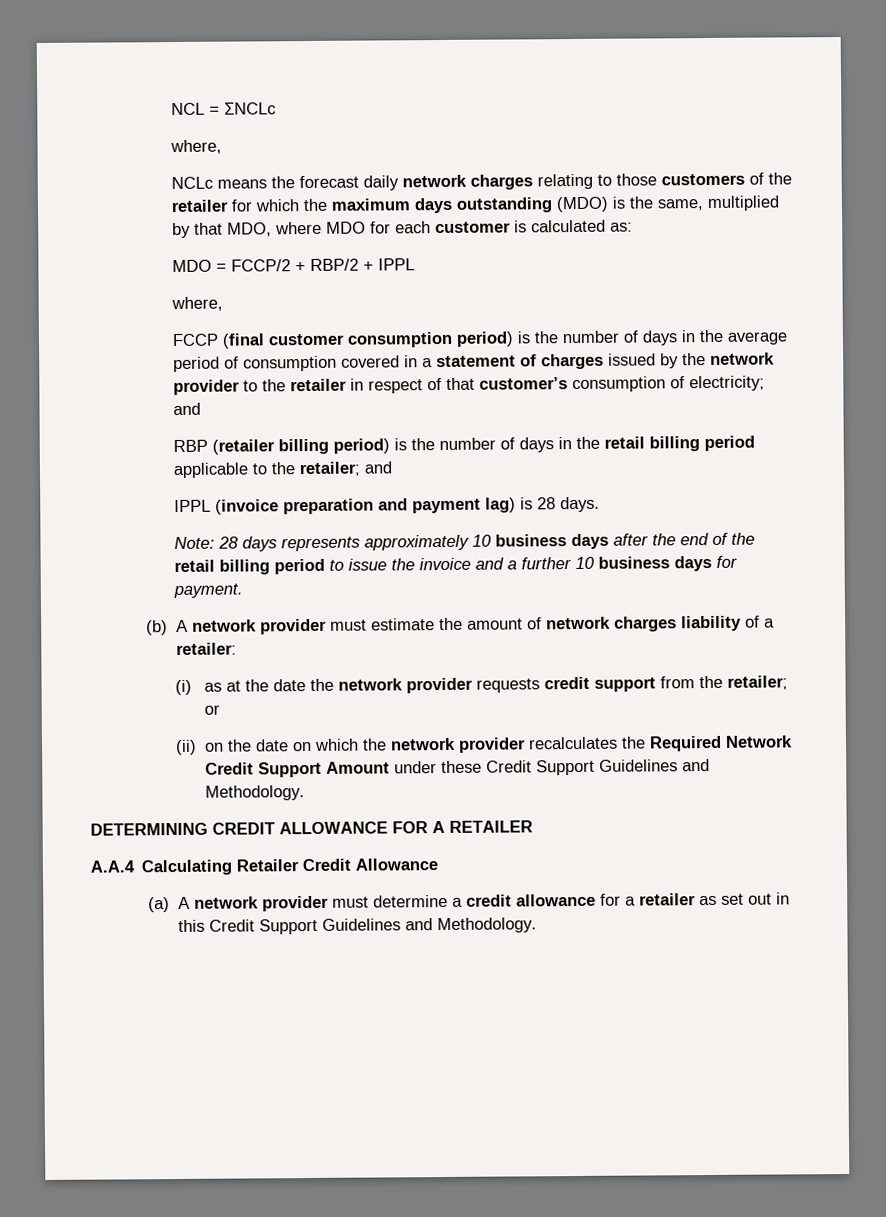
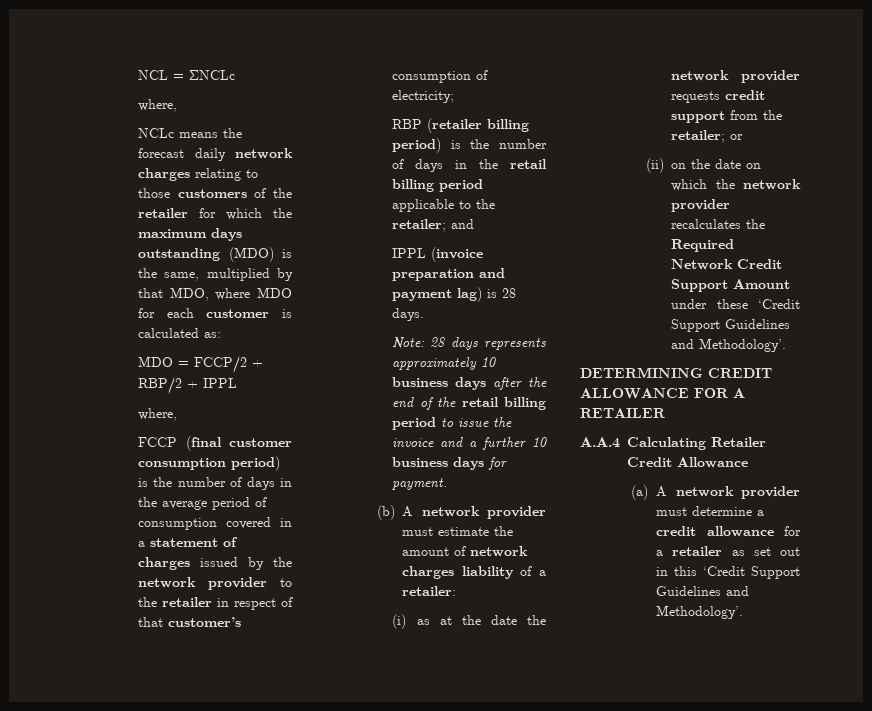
[172,402,201,416] and -> (454, 96) none
[485,759,710,776] [204,785,305,801] Credit Support Guidelines and Methodology. -> [758,299,800,309] [671,319,791,332] [671,338,787,352] ‘Credit Support Guidelines and Methodology’.
[208,917,537,935] Credit Support Guidelines and Methodology. -> [703,566,800,579] [656,586,750,596] [656,605,744,619] ‘Credit Support Guidelines and Methodology’.

